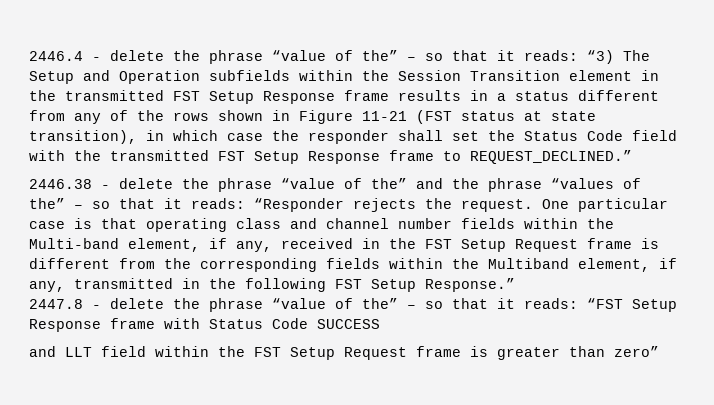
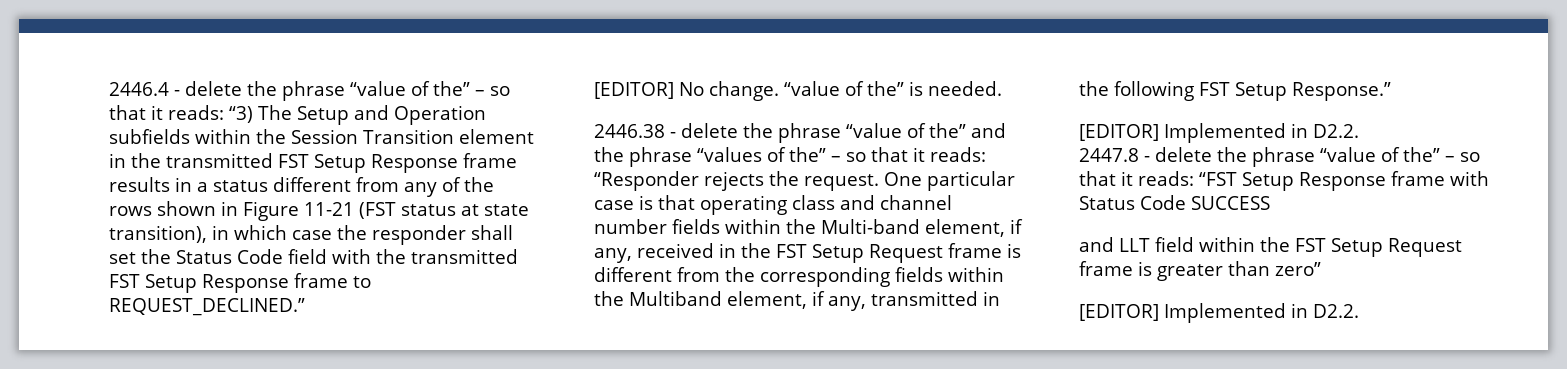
(632, 157) none -> [594,81,1002,101] // [EDITOR] No change. “value of the” is needed.
(515, 285) none -> [1079,123,1359,143] // [EDITOR] Implemented in D2.2.
(659, 351) none -> [1079,303,1359,323] // [EDITOR] Implemented in D2.2.

